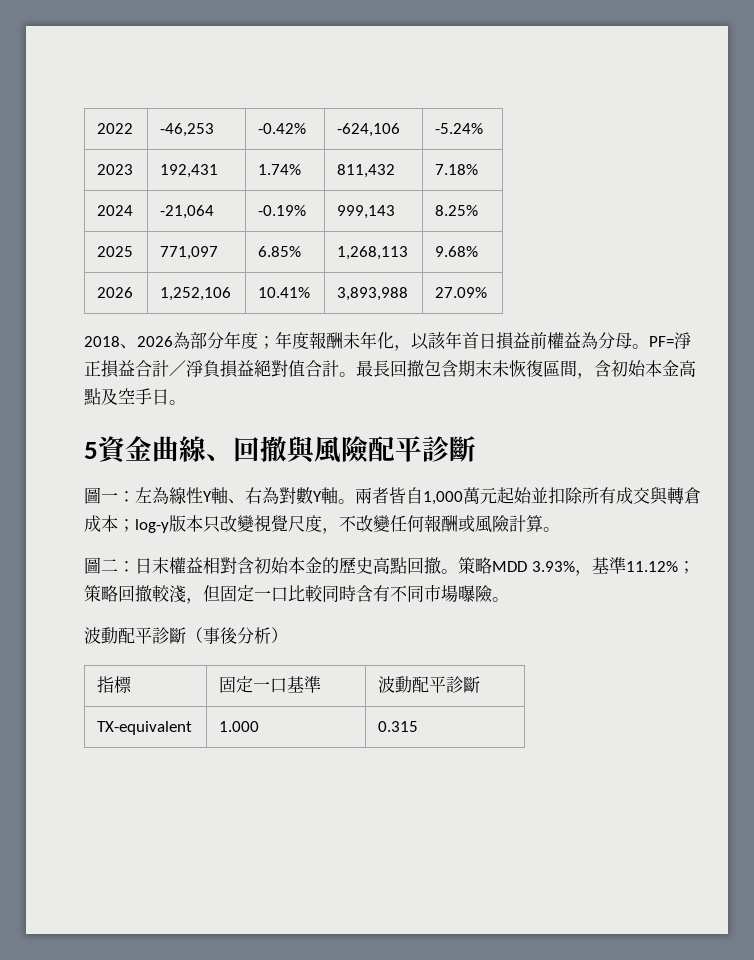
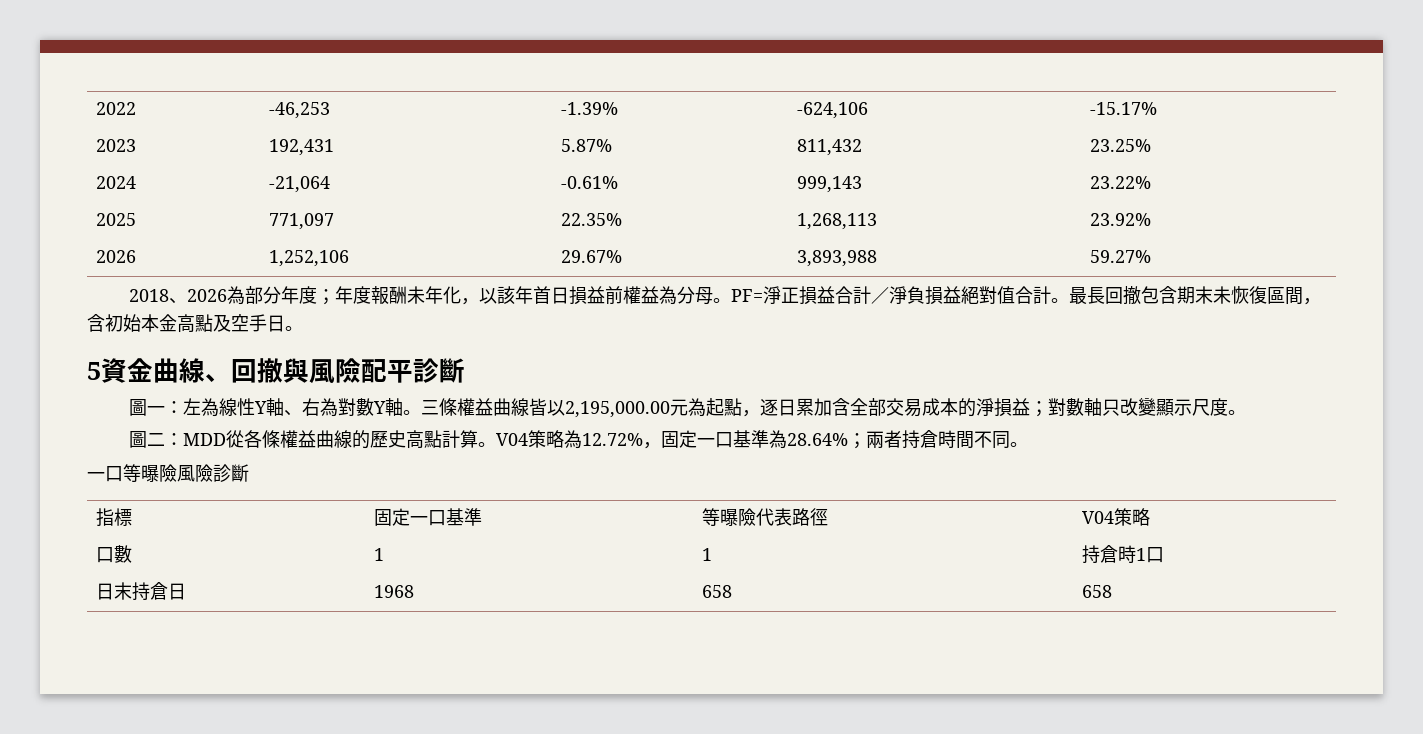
[258,123,307,134] -0.42% -> [560,102,618,115] -1.39%
[435,123,484,134] -5.24% -> [1089,102,1157,115] -15.17%
[258,164,302,175] 1.74% -> [560,139,612,152] 5.87%
[435,164,479,175] 7.18% -> [1089,139,1151,152] 23.25%
[258,205,307,216] -0.19% -> [560,176,618,189] -0.61%
[435,205,479,216] 8.25% -> [1089,176,1151,189] 23.22%
[258,246,302,257] 6.85% -> [560,213,622,226] 22.35%
[435,246,479,257] 9.68% -> [1089,213,1151,226] 23.92%
[258,287,311,298] 10.41% -> [560,250,622,263] 29.67%
[435,287,488,298] 27.09% -> [1089,250,1151,263] 59.27%
[355,487,701,505] [84,515,560,534] [84,557,695,576] [84,585,509,604] [84,627,288,644] [97,676,133,693] [219,676,322,693] [378,676,481,693] [97,721,193,735] [219,721,260,732] [378,721,419,732] 兩者皆自1,000萬元起始並扣除所有成交與轉倉成本；log-y版本只改變視覺尺度，不改變任何報酬或風險計算。 // 圖二：日末權益相對含初始本金的歷史高點回撤。策略MDD 3.93%，基準11.12%；策略回撤較淺，但固定一口比較同時含有不同市場曝險。 // 波動配平診斷（事後分析） // 指標 | 固定一口基準 | 波動配平診斷 // TX-equivalent | 1.000 | 0.315 -> [420,397,1246,418] [128,430,1028,449] [87,464,249,482] [95,508,132,527] [373,508,482,526] [701,508,828,526] [1081,508,1150,526] [95,545,132,563] [373,548,384,561] [701,548,712,561] [1081,545,1164,564] [95,582,186,601] [373,585,414,598] [701,585,732,598] [1081,585,1112,598] 三條權益曲線皆以2,195,000.00元為起點，逐日累加含全部交易成本的淨損益；對數軸只改變顯示尺度。 // 圖二：MDD從各條權益曲線的歷史高點計算。V04策略為12.72%，固定一口基準為28.64%；兩者持倉時間不同。 // 一口等曝險風險診斷 // 指標 | 固定一口基準 | 等曝險代表路徑 | V04策略 // 口數 | 1 | 1 | 持倉時1口 // 日末持倉日 | 1968 | 658 | 658

